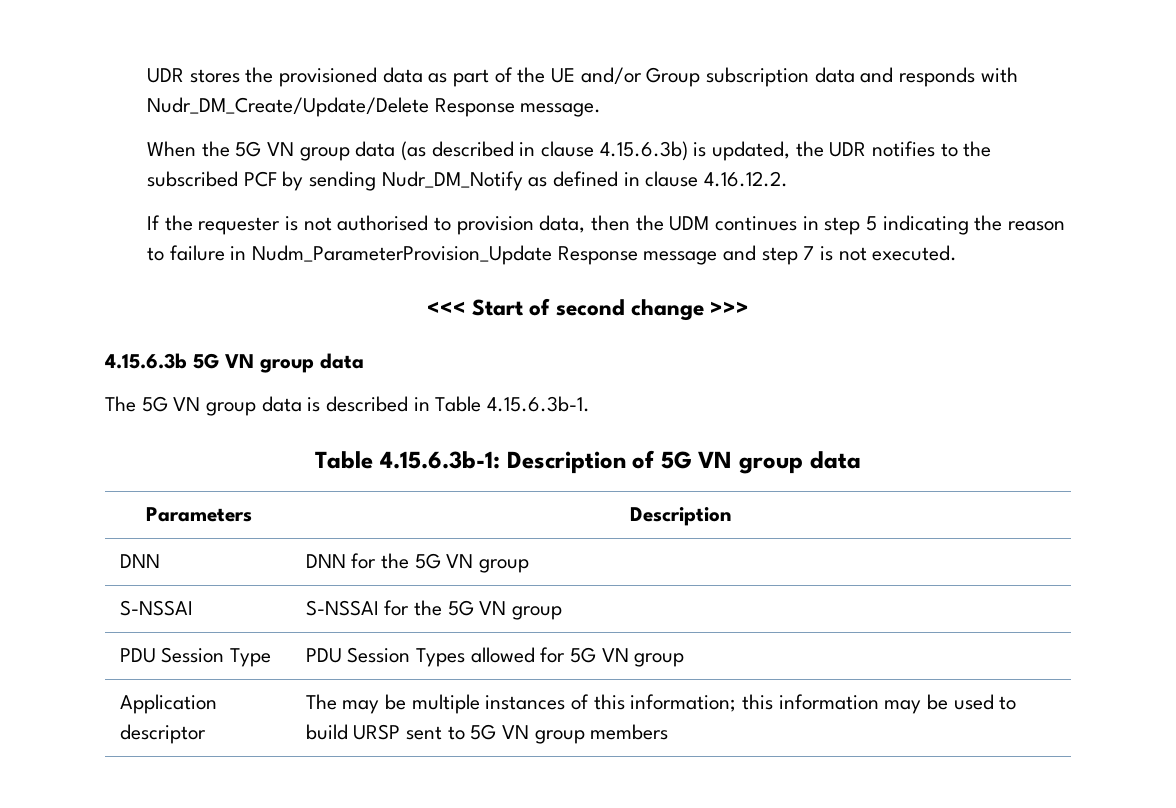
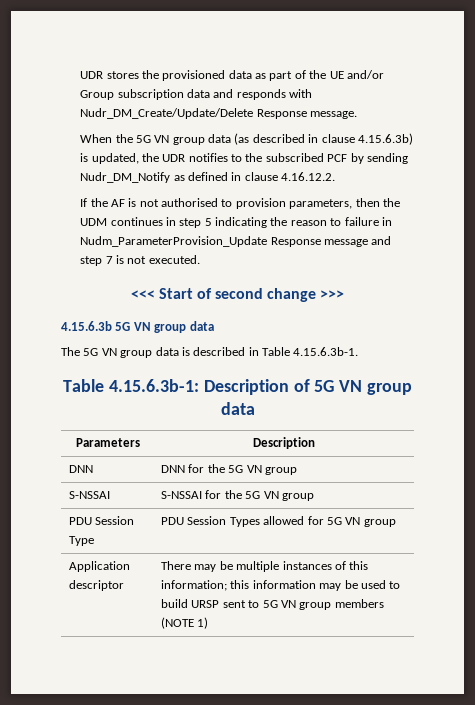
[198,217,281,235] requester -> [110,199,125,207] AF
[539,215,586,233] data, -> [289,199,353,209] parameters,
[305,694,337,710] The -> [161,561,192,570] There
(669, 732) none -> [161,617,209,629] (NOTE 1)

